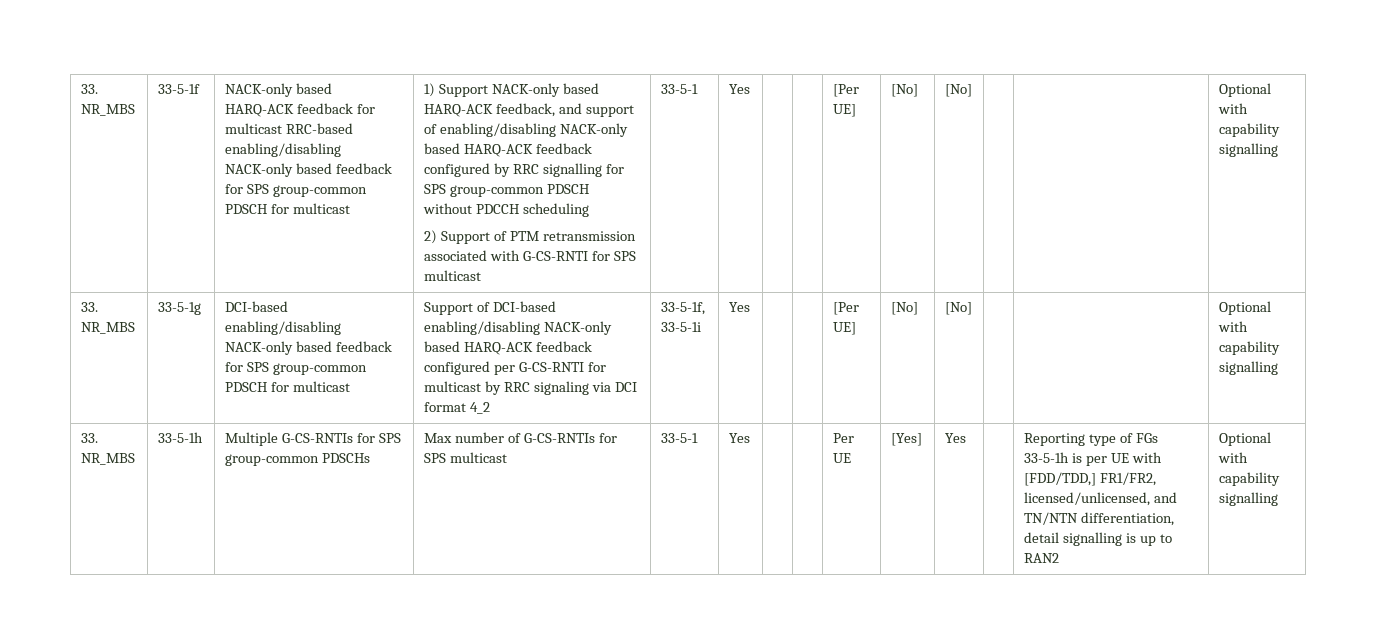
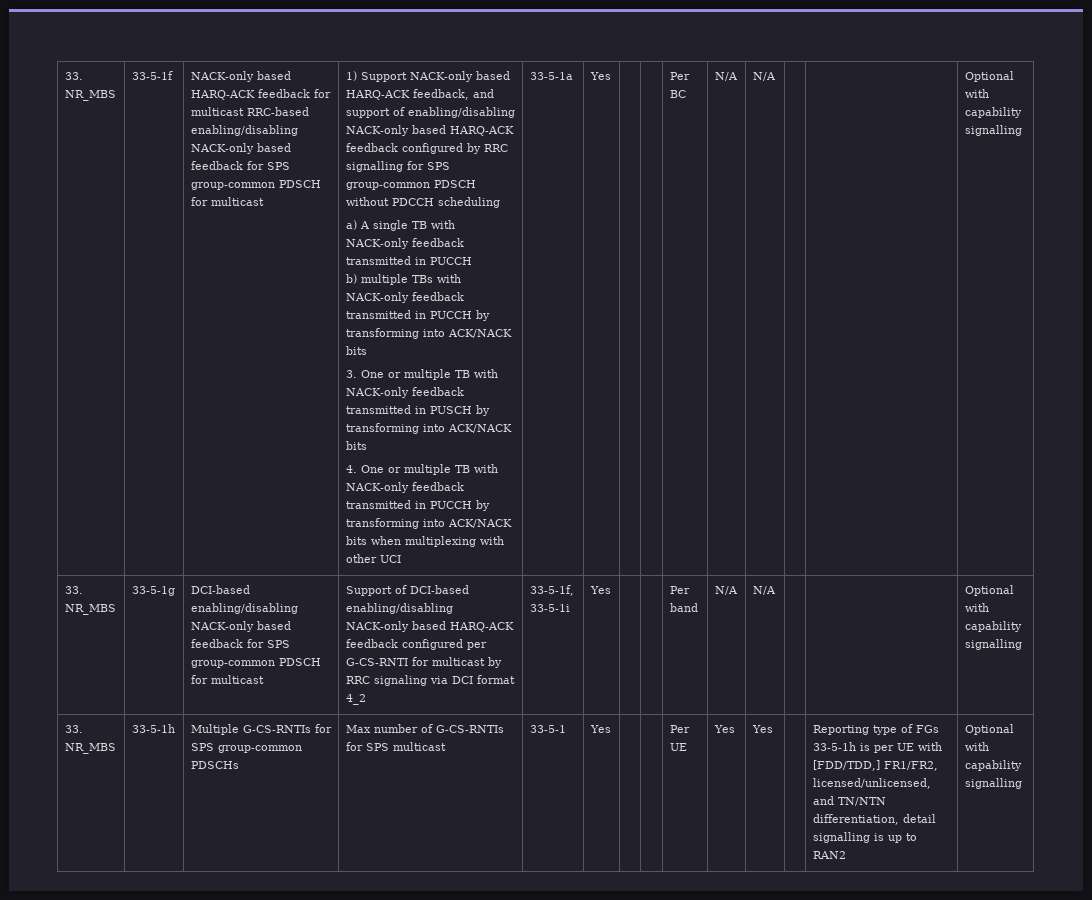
[423,230,636,244] [423,250,636,261] [423,270,481,281] [660,84,698,94] [728,84,750,94] [832,84,859,97] [832,104,856,117] [890,84,918,97] [944,84,972,97] 2) Support of PTM retransmission associated with G-CS-RNTI for SPS multicast | 33-5-1 | Yes | | | [Per UE] | [No] | [No] -> [345,220,455,231] [345,238,464,249] [345,256,472,265] [345,274,461,285] [345,292,464,303] [345,310,490,321] [345,328,512,339] [345,346,367,355] [345,369,498,380] [345,387,464,398] [345,405,490,416] [345,423,512,434] [345,441,367,450] [345,464,498,475] [345,482,464,493] [345,500,490,511] [345,518,512,529] [345,536,504,547] [345,554,401,563] [529,72,573,80] [589,72,611,80] [669,72,690,80] [669,90,686,98] [714,72,738,81] [752,72,776,81] a) A single TB with NACK-only feedback transmitted in PUCCH // b) multiple TBs with NACK-only feedback transmitted in PUCCH by transforming into ACK/NACK bits // 3. One or multiple TB with NACK-only feedback transmitted in PUSCH by transforming into ACK/NACK bits // 4. One or multiple TB with NACK-only feedback transmitted in PUCCH by transforming into ACK/NACK bits when multiplexing with other UCI | 33-5-1a | Yes | | | Per BC | N/A | N/A
[832,302,859,315] [832,322,856,335] [890,302,918,315] [944,302,972,315] [Per UE] | [No] | [No] -> [669,586,690,594] [669,603,698,612] [714,586,738,595] [752,586,776,595] Per band | N/A | N/A
[890,433,922,446] [Yes] -> [713,725,735,733] Yes

